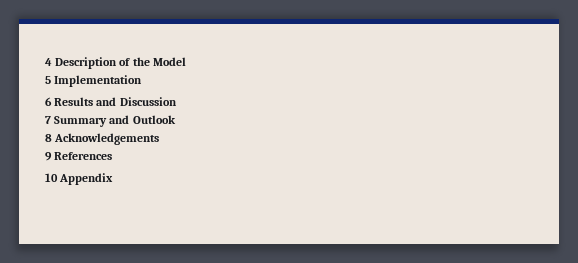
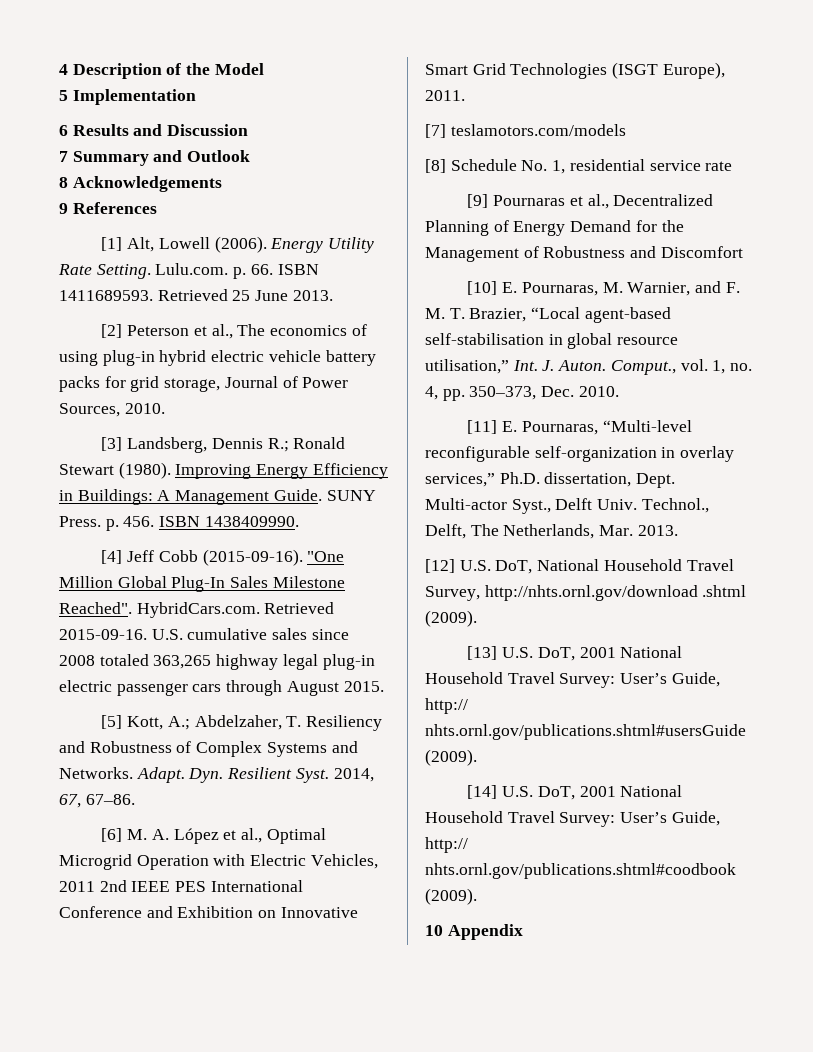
(113, 156) none -> [101,236,374,253] [58,263,319,279] [59,289,333,301] [101,324,367,339] [59,350,376,366] [59,376,349,392] [59,403,165,417] [101,437,346,453] [59,462,388,479] [59,489,376,505] [59,516,299,531] [101,549,345,566] [59,576,345,592] [59,602,335,618] [59,628,349,640] [59,654,375,670] [59,680,384,696] [101,715,382,731] [59,741,358,757] [59,767,374,783] [59,794,135,808] [101,828,326,844] [59,854,378,870] [59,880,303,892] [59,906,358,918] [425,62,725,79] [425,90,465,101] [425,124,626,138] [425,159,733,174] [467,194,714,209] [425,220,684,236] [425,246,743,262] [467,281,740,296] [425,307,671,323] [425,333,679,349] [425,359,753,375] [425,386,619,401] [467,420,692,435] [425,446,735,462] [425,472,676,488] [425,498,709,514] [425,524,678,539] [425,559,734,574] [425,585,747,601] [425,610,477,627] [467,646,683,661] [425,672,720,688] [425,698,468,714] [425,724,746,740] [425,749,477,766] [467,785,683,800] [425,811,720,827] [425,837,468,853] [425,863,736,879] [425,888,477,905] // [1] Alt, Lowell (2006). Energy Utility Rate Setting. Lulu.com. p. 66. ISBN 1411689593. Retrieved 25 June 2013. // [2] Peterson et al., The economics of using plug-in hybrid electric vehicle battery packs for grid storage, Journal of Power Sources, 2010. // [3] Landsberg, Dennis R.; Ronald Stewart (1980). Improving Energy Efficiency in Buildings: A Management Guide. SUNY Press. p. 456. ISBN 1438409990. // [4] Jeff Cobb (2015-09-16). "One Million Global Plug-In Sales Milestone Reached". HybridCars.com. Retrieved 2015-09-16. U.S. cumulative sales since 2008 totaled 363,265 highway legal plug-in electric passenger cars through August 2015. // [5] Kott, A.; Abdelzaher, T. Resiliency and Robustness of Complex Systems and Networks. Adapt. Dyn. Resilient Syst. 2014, 67, 67–86. // [6] M. A. López et al., Optimal Microgrid Operation with Electric Vehicles, 2011 2nd IEEE PES International Conference and Exhibition on Innovative Smart Grid Technologies (ISGT Europe), 2011. // [7] teslamotors.com/models // [8] Schedule No. 1, residential service rate // [9] Pournaras et al., Decentralized Planning of Energy Demand for the Management of Robustness and Discomfort // [10] E. Pournaras, M. Warnier, and F. M. T. Brazier, “Local agent-based self-stabilisation in global resource utilisation,” Int. J. Auton. Comput., vol. 1, no. 4, pp. 350–373, Dec. 2010. // [11] E. Pournaras, “Multi-level reconfigurable self-organization in overlay services,” Ph.D. dissertation, Dept. Multi-actor Syst., Delft Univ. Technol., Delft, The Netherlands, Mar. 2013. // [12] U.S. DoT, National Household Travel Survey, http://nhts.ornl.gov/download .shtml (2009). // [13] U.S. DoT, 2001 National Household Travel Survey: User’s Guide, http:// nhts.ornl.gov/publications.shtml#usersGuide (2009). // [14] U.S. DoT, 2001 National Household Travel Survey: User’s Guide, http:// nhts.ornl.gov/publications.shtml#coodbook (2009).

